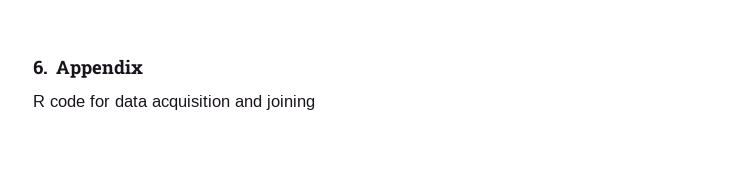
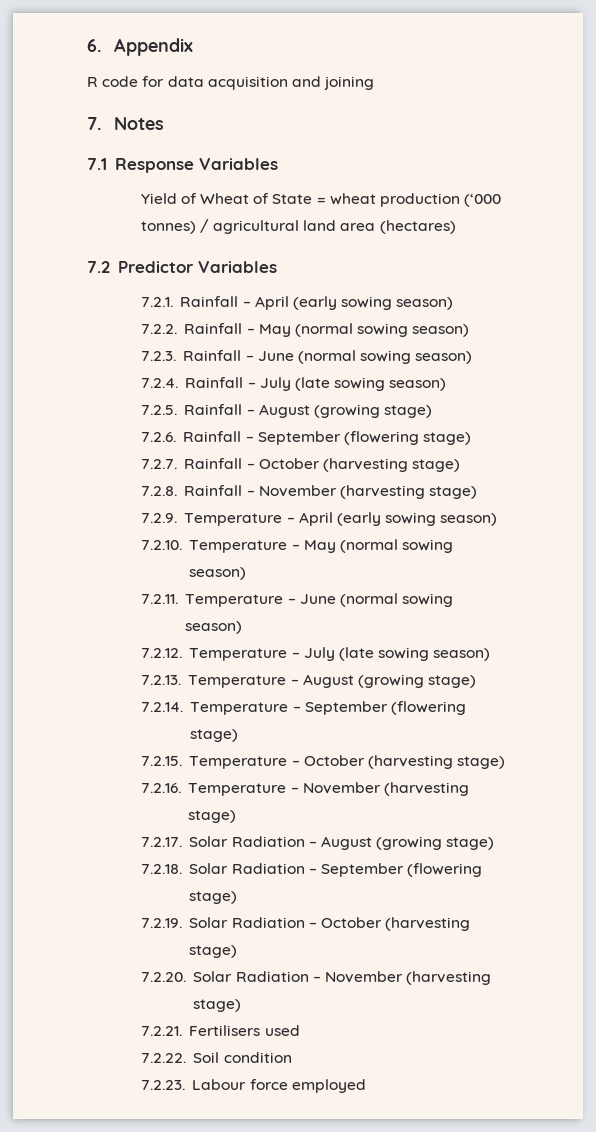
(315, 102) none -> [87,117,164,130] [87,158,278,173] [140,193,502,207] [140,219,456,234] [87,261,277,273] [140,296,454,310] [140,323,470,337] [140,350,473,364] [140,377,447,391] [140,404,433,418] [140,431,472,445] [140,458,461,472] [140,485,478,499] [140,512,498,526] [140,539,454,553] [189,567,247,580] [140,593,454,607] [185,621,243,634] [140,647,491,661] [140,674,477,688] [140,701,466,715] [190,729,239,742] [140,755,506,769] [140,782,469,796] [188,810,237,823] [140,836,495,850] [140,863,483,877] [189,891,238,904] [140,917,471,931] [189,945,238,958] [140,971,492,985] [193,999,242,1012] [140,1025,300,1036] [140,1052,292,1063] [140,1079,366,1093] // 7. Notes // 7.1 Response Variables // Yield of Wheat of State = wheat production (‘000 tonnes) / agricultural land area (hectares) // 7.2 Predictor Variables // 7.2.1. Rainfall – April (early sowing season) // 7.2.2. Rainfall – May (normal sowing season) // 7.2.3. Rainfall – June (normal sowing season) // 7.2.4. Rainfall – July (late sowing season) // 7.2.5. Rainfall – August (growing stage) // 7.2.6. Rainfall – September (flowering stage) // 7.2.7. Rainfall – October (harvesting stage) // 7.2.8. Rainfall – November (harvesting stage) // 7.2.9. Temperature – April (early sowing season) // 7.2.10. Temperature – May (normal sowing season) // 7.2.11. Temperature – June (normal sowing season) // 7.2.12. Temperature – July (late sowing season) // 7.2.13. Temperature – August (growing stage) // 7.2.14. Temperature – September (flowering stage) // 7.2.15. Temperature – October (harvesting stage) // 7.2.16. Temperature – November (harvesting stage) // 7.2.17. Solar Radiation – August (growing stage) // 7.2.18. Solar Radiation – September (flowering stage) // 7.2.19. Solar Radiation – October (harvesting stage) // 7.2.20. Solar Radiation – November (harvesting stage) // 7.2.21. Fertilisers used // 7.2.22. Soil condition // 7.2.23. Labour force employed

